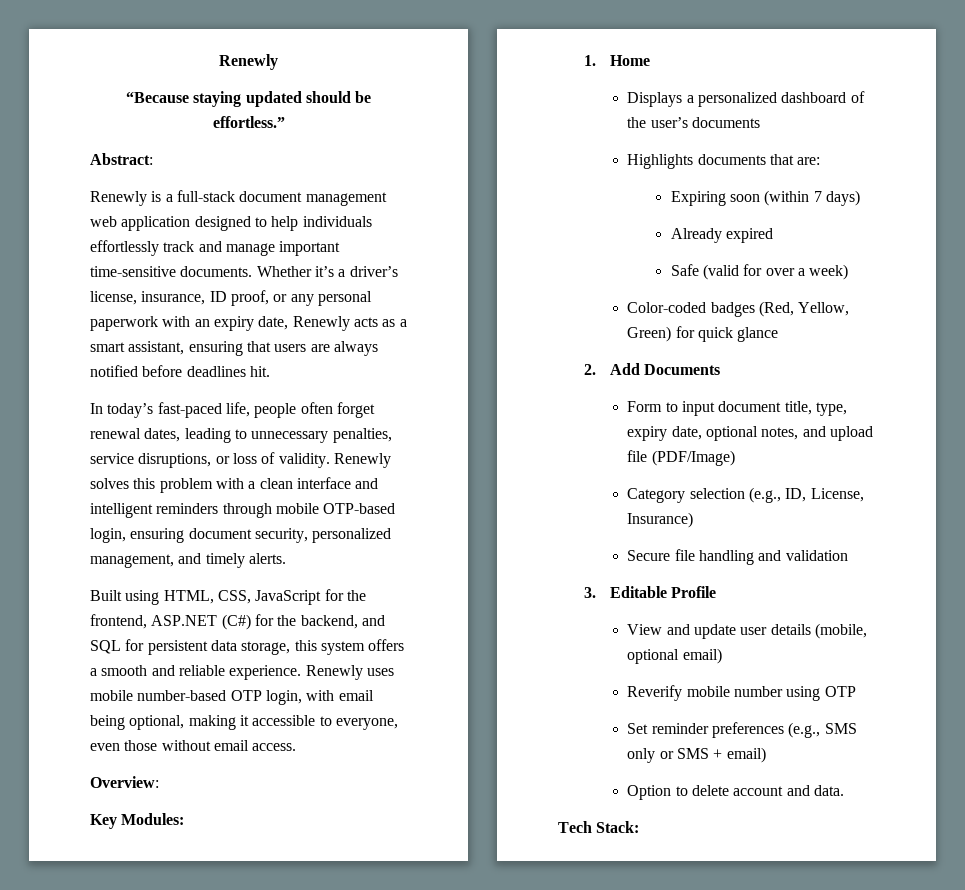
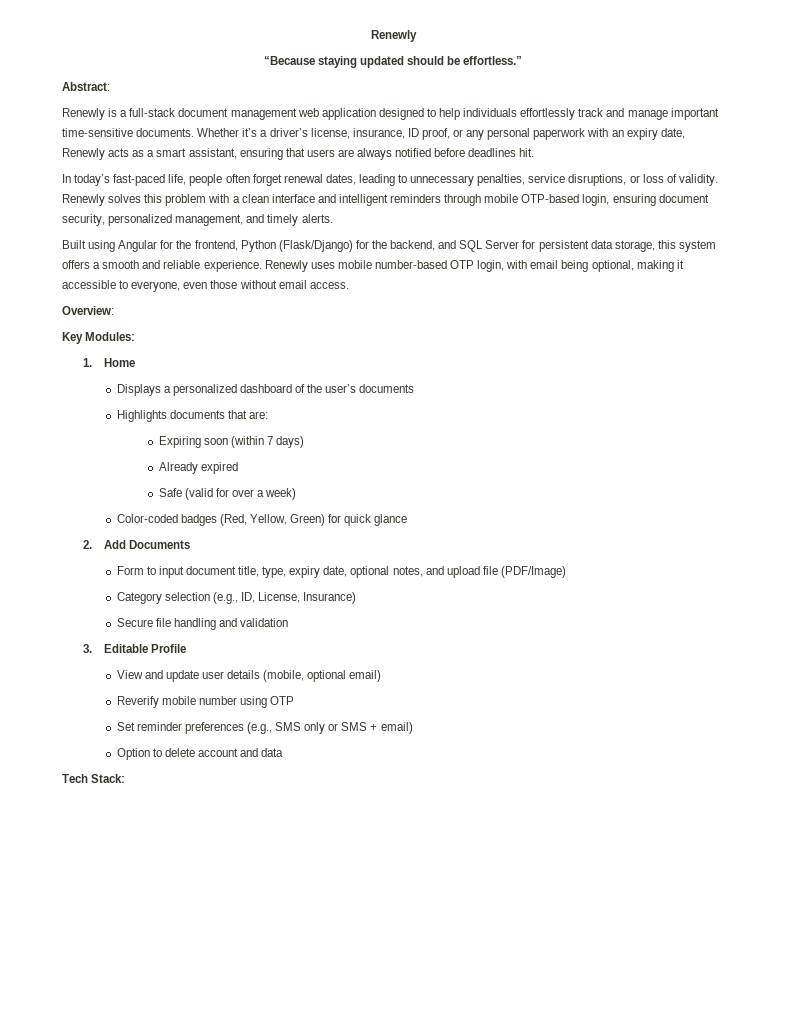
[163,590,322,605] HTML, CSS, JavaScript -> [118,240,158,252] Angular
[151,614,251,630] ASP.NET (C#) -> [240,240,353,252] Python (Flask/Django)
(121, 647) none -> [485,240,520,249] Server
[814,785,845,796] data. -> [261,748,284,757] data

